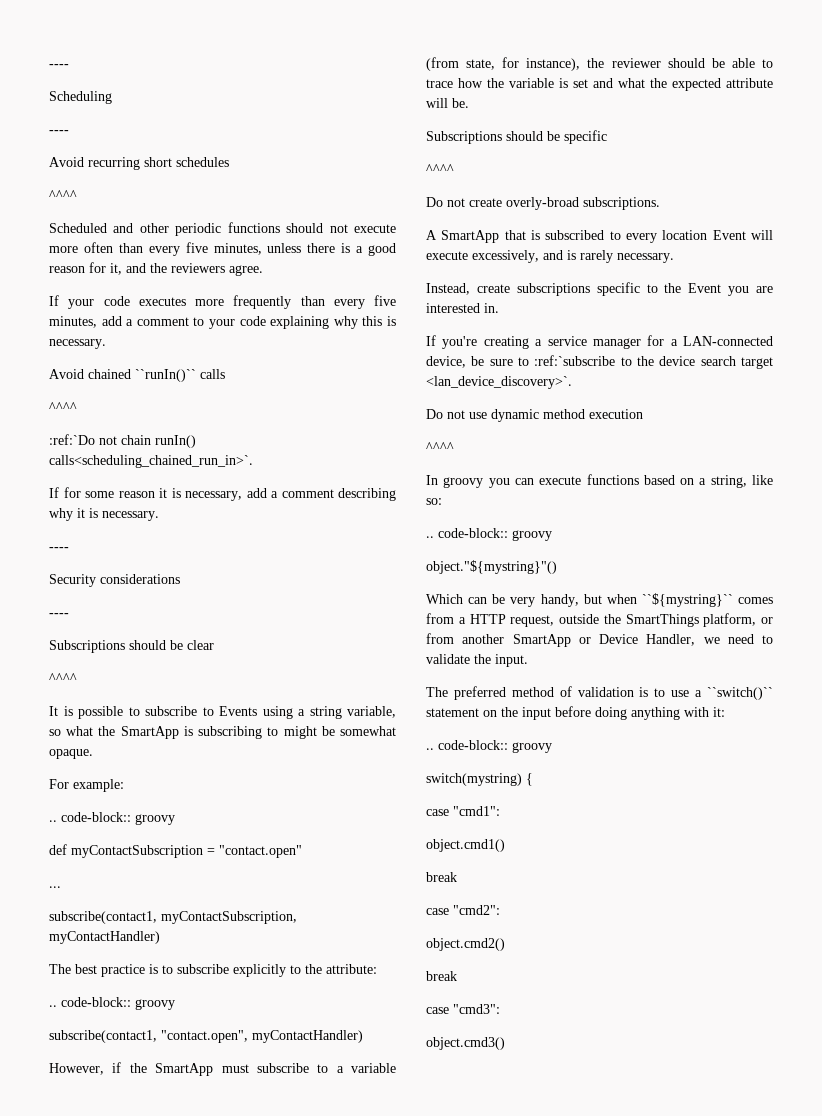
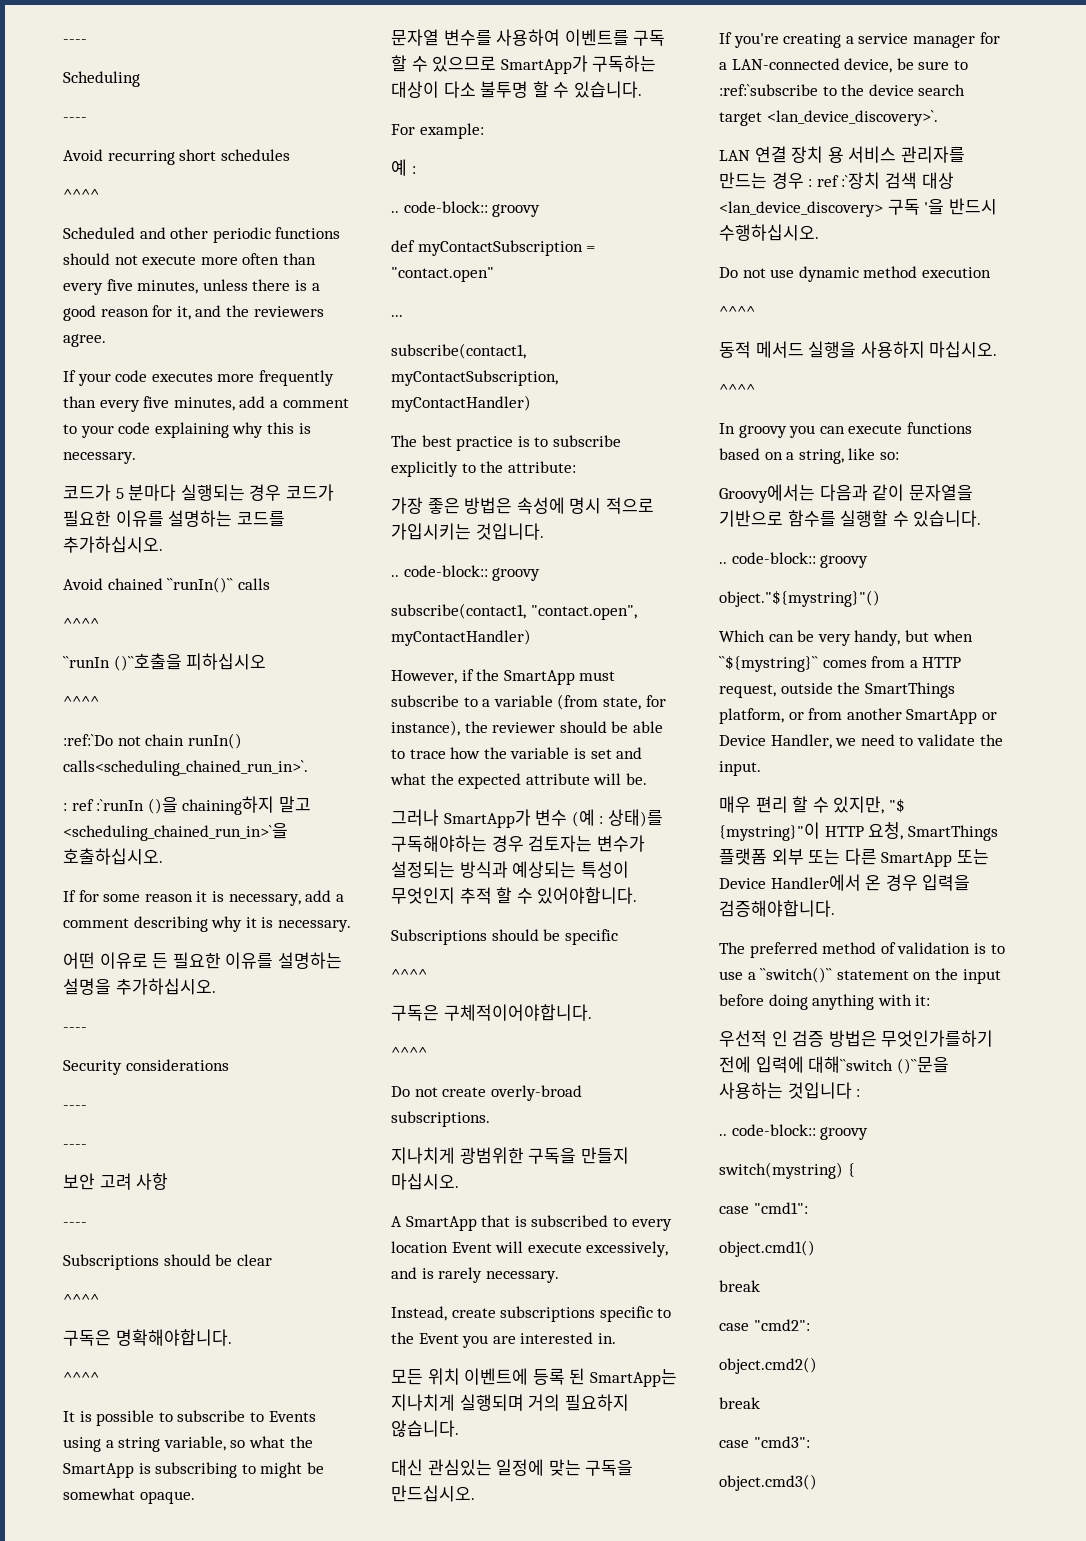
(106, 344) none -> [63,484,334,501] [63,510,285,527] [63,536,163,553] // 코드가 5 분마다 실행되는 경우 코드가 필요한 이유를 설명하는 코드를 추가하십시오.
(77, 407) none -> [63,653,267,671] [63,696,99,707] // ``runIn ()``호출을 피하십시오 // ^^^^
(253, 461) none -> [63,796,311,815] [63,822,288,841] [63,848,163,865] // : ref :`runIn ()을 chaining하지 말고 <scheduling_chained_run_in>`을 호출하십시오.
(159, 516) none -> [63,952,342,969] [63,978,216,995] // 어떤 이유로 든 필요한 이유를 설명하는 설명을 추가하십시오.
(69, 615) none -> [63,1144,87,1149] [63,1173,169,1190] [63,1222,87,1227] // ---- // 보안 고려 사항 // ----
(77, 678) none -> [63,1329,232,1346] [63,1372,99,1383] // 구독은 명확해야합니다. // ^^^^
(93, 754) none -> [391,29,666,46] [391,55,657,74] [391,81,642,98] // 문자열 변수를 사용하여 이벤트를 구독 할 수 있으므로 SmartApp가 구독하는 대상이 다소 불투명 할 수 있습니다.
(124, 785) none -> [391,159,416,176] // 예 :
(377, 969) none -> [391,497,654,514] [391,523,544,540] // 가장 좋은 방법은 속성에 명시 적으로 가입시키는 것입니다.
(469, 103) none -> [391,809,663,828] [391,835,645,852] [391,861,629,878] [391,887,638,904] // 그러나 SmartApp가 변수 (예 : 상태)를 구독해야하는 경우 검토자는 변수가 설정되는 방식과 예상되는 특성이 무엇인지 추적 할 수 있어야합니다.
(454, 169) none -> [391,1004,592,1021] [391,1047,427,1058] // 구독은 구체적이어야합니다. // ^^^^
(660, 203) none -> [391,1147,629,1164] [391,1173,459,1190] // 지나치게 광범위한 구독을 만들지 마십시오.
(499, 308) none -> [391,1368,677,1387] [391,1394,629,1411] [391,1420,459,1437] [391,1459,634,1476] [391,1485,475,1502] // 모든 위치 이벤트에 등록 된 SmartApp는 지나치게 실행되며 거의 필요하지 않습니다. // 대신 관심있는 일정에 맞는 구독을 만드십시오.
(572, 382) none -> [719,146,965,163] [719,172,954,189] [719,198,997,217] [719,224,819,241] // LAN 연결 장치 용 서비스 관리자를 만드는 경우 : ref :`장치 검색 대상 <lan_device_discovery> 구독 '을 반드시 수행하십시오.
(454, 447) none -> [719,341,998,358] [719,384,755,395] // 동적 메서드 실행을 사용하지 마십시오. // ^^^^
(442, 501) none -> [719,484,973,503] [719,510,982,527] // Groovy에서는 다음과 같이 문자열을 기반으로 함수를 실행할 수 있습니다.
(528, 660) none -> [719,796,905,814] [719,822,998,841] [719,848,989,867] [719,874,971,891] [719,900,835,917] // 매우 편리 할 수 있지만, "$ {mystring}"이 HTTP 요청, SmartThings 플랫폼 외부 또는 다른 SmartApp 또는 Device Handler에서 온 경우 입력을 검증해야합니다.
(725, 712) none -> [719,1030,994,1047] [719,1056,949,1074] [719,1082,861,1099] // 우선적 인 검증 방법은 무엇인가를하기 전에 입력에 대해``switch ()``문을 사용하는 것입니다 :

